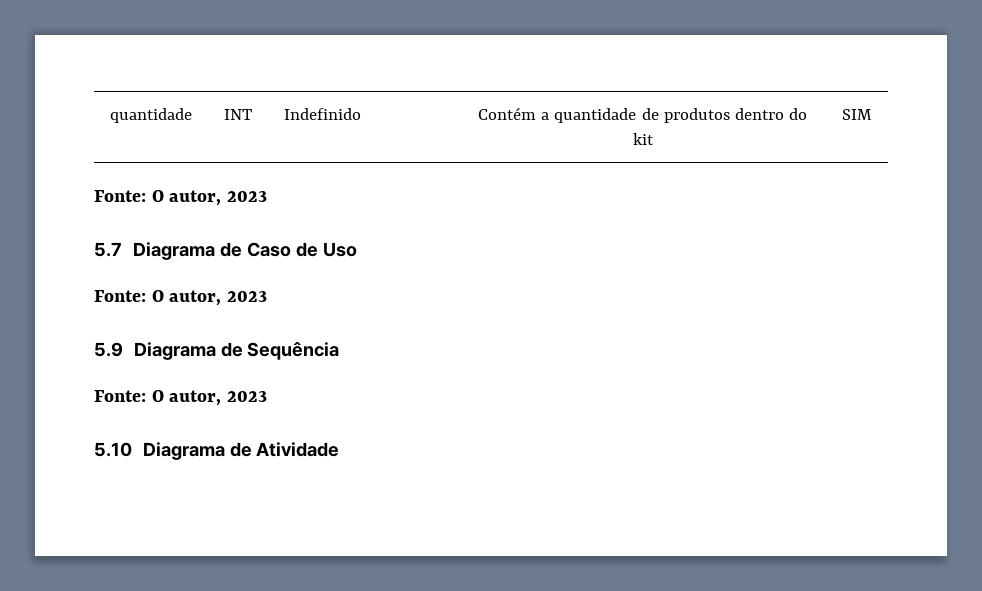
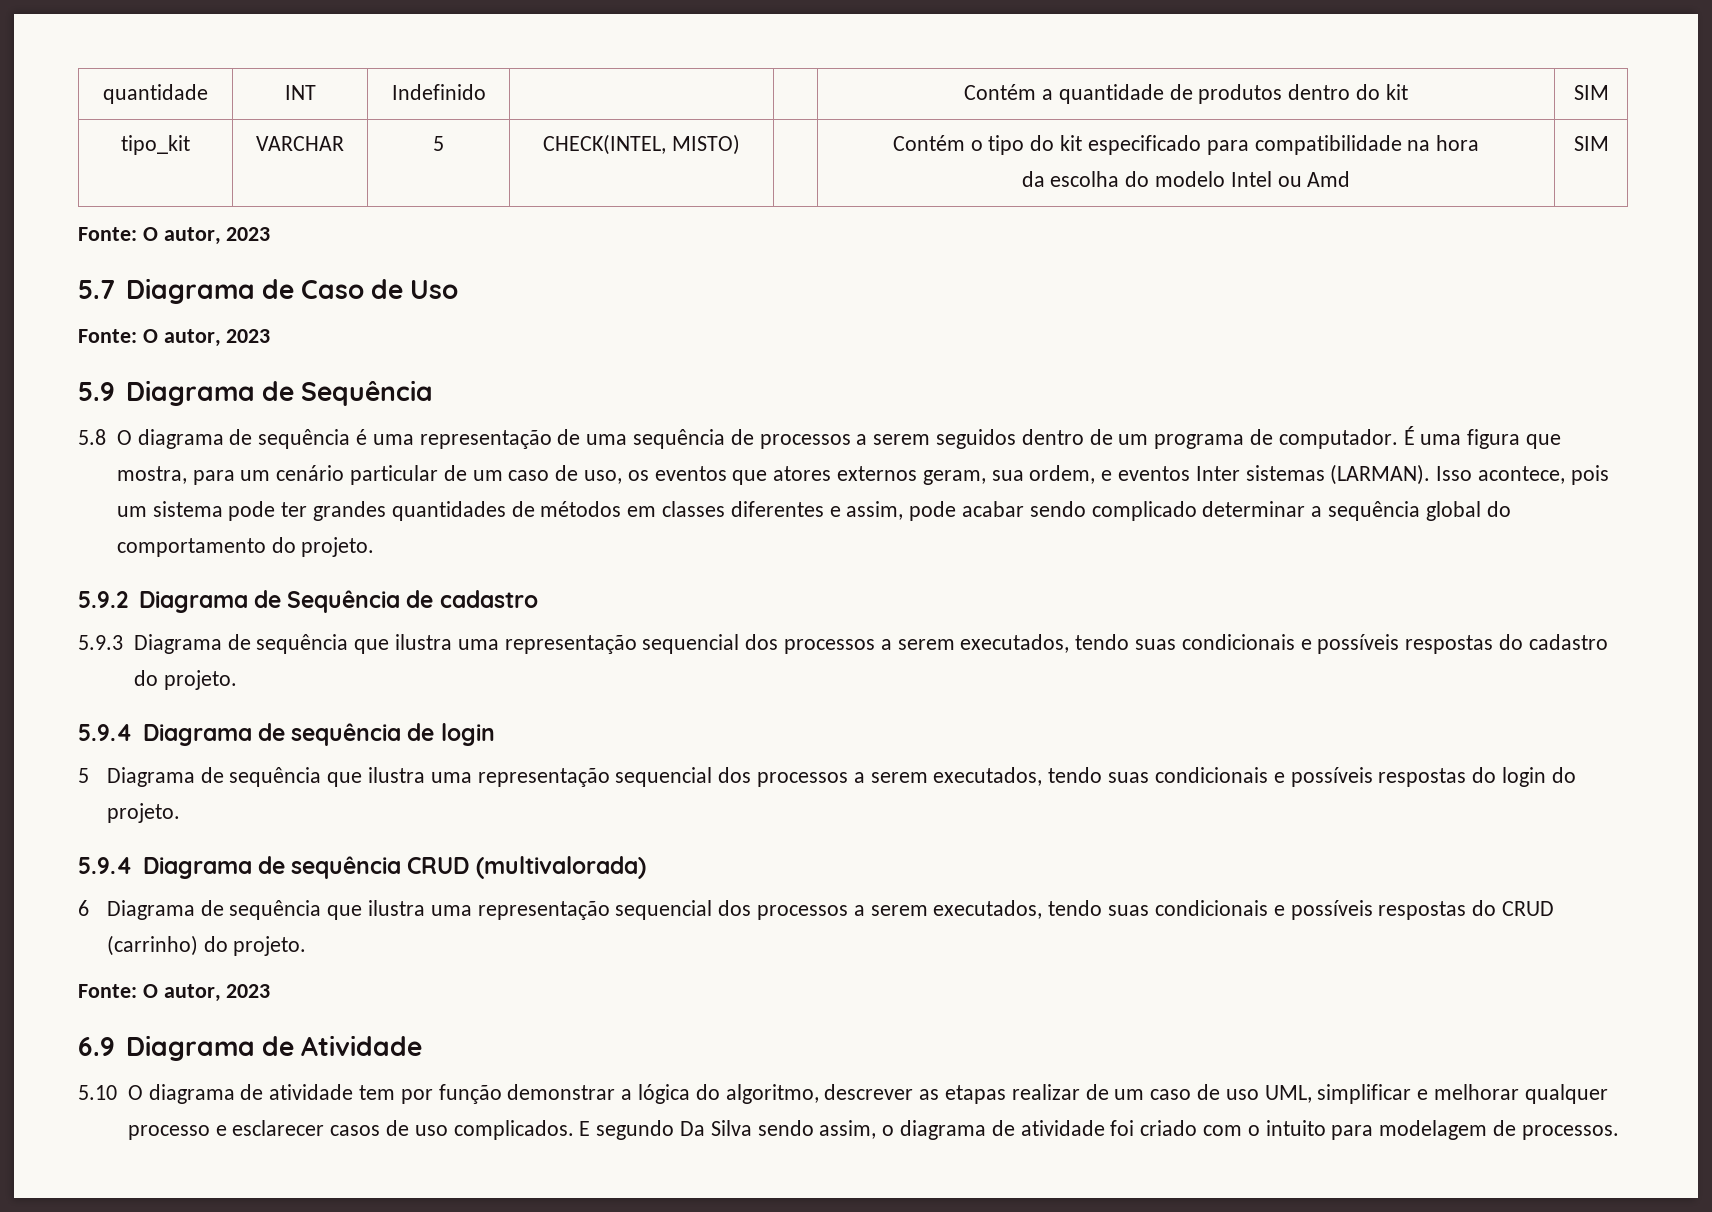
(872, 114) none -> [121,135,190,155] [256,136,344,151] [433,136,444,151] [543,134,740,155] [892,135,1480,155] [1021,171,1351,187] [1573,136,1609,151] // tipo_kit | VARCHAR | 5 | CHECK(INTEL, MISTO) | | Contém o tipo do kit especificado para compatibilidade na hora // da escolha do modelo Intel ou Amd | SIM
[94,390,268,406] [94,442,132,457] // Fonte: O autor, 2023 // 5.10 -> [78,426,1562,449] [116,464,1609,485] [116,501,1511,521] [116,537,375,557] [78,590,538,613] [78,634,1608,654] [133,670,237,690] [78,723,495,746] [78,767,1576,787] [106,803,180,823] [78,856,646,879] [78,900,1554,920] [106,935,307,956] [78,984,271,1002] [78,1037,115,1056] // 5.8 O diagrama de sequência é uma representação de uma sequência de processos a serem seguidos dentro de um programa de computador. É uma figura que mostra, para um cenário particular de um caso de uso, os eventos que atores externos geram, sua ordem, e eventos Inter sistemas (LARMAN). Isso acontece, pois um sistema pode ter grandes quantidades de métodos em classes diferentes e assim, pode acabar sendo complicado determinar a sequência global do comportamento do projeto. // 5.9.2 Diagrama de Sequência de cadastro // 5.9.3 Diagrama de sequência que ilustra uma representação sequencial dos processos a serem executados, tendo suas condicionais e possíveis respostas do cadastro do projeto. // 5.9.4 Diagrama de sequência de login // 5 Diagrama de sequência que ilustra uma representação sequencial dos processos a serem executados, tendo suas condicionais e possíveis respostas do login do projeto. // 5.9.4 Diagrama de sequência CRUD (multivalorada) // 6 Diagrama de sequência que ilustra uma representação sequencial dos processos a serem executados, tendo suas condicionais e possíveis respostas do CRUD (carrinho) do projeto. // Fonte: O autor, 2023 // 6.9
(340, 449) none -> [78,1084,1608,1104] [127,1120,1619,1140] // 5.10 O diagrama de atividade tem por função demonstrar a lógica do algoritmo, descrever as etapas realizar de um caso de uso UML, simplificar e melhorar qualquer processo e esclarecer casos de uso complicados. E segundo Da Silva sendo assim, o diagrama de atividade foi criado com o intuito para modelagem de processos.

